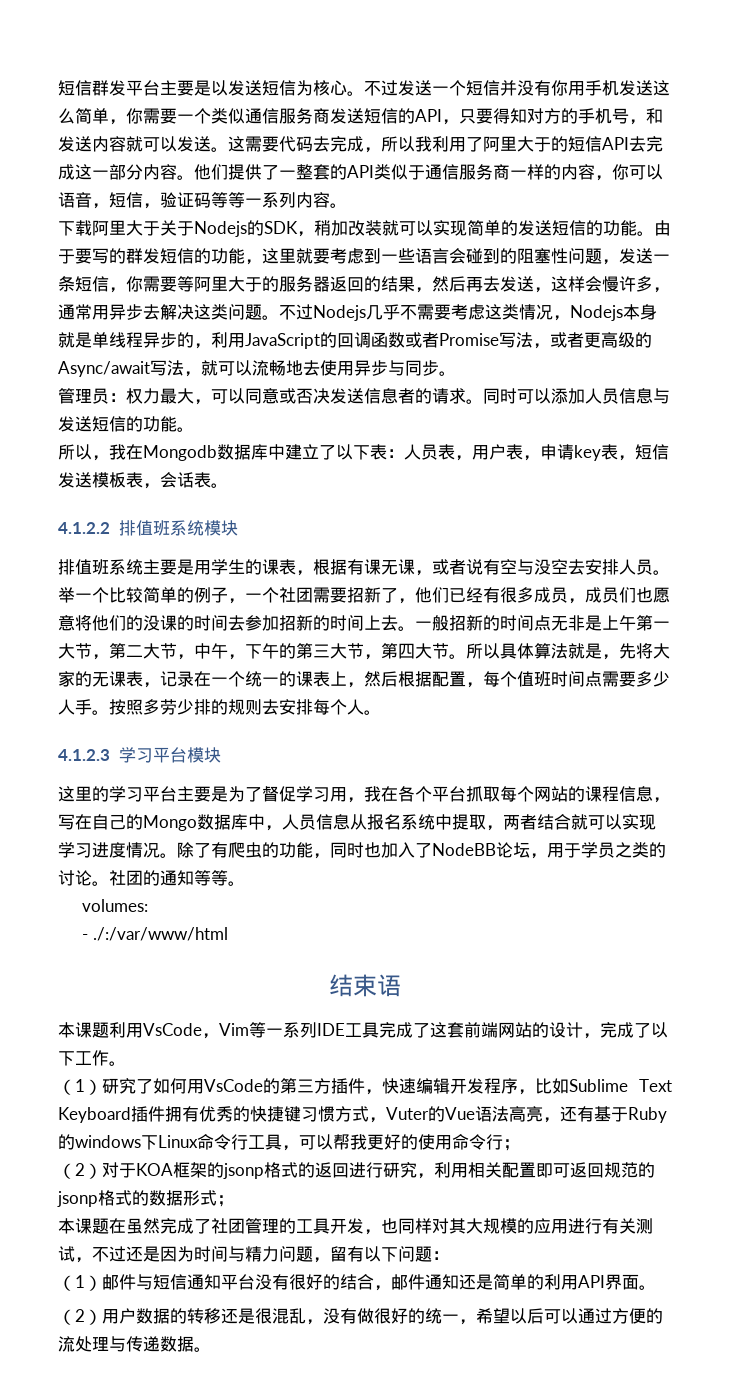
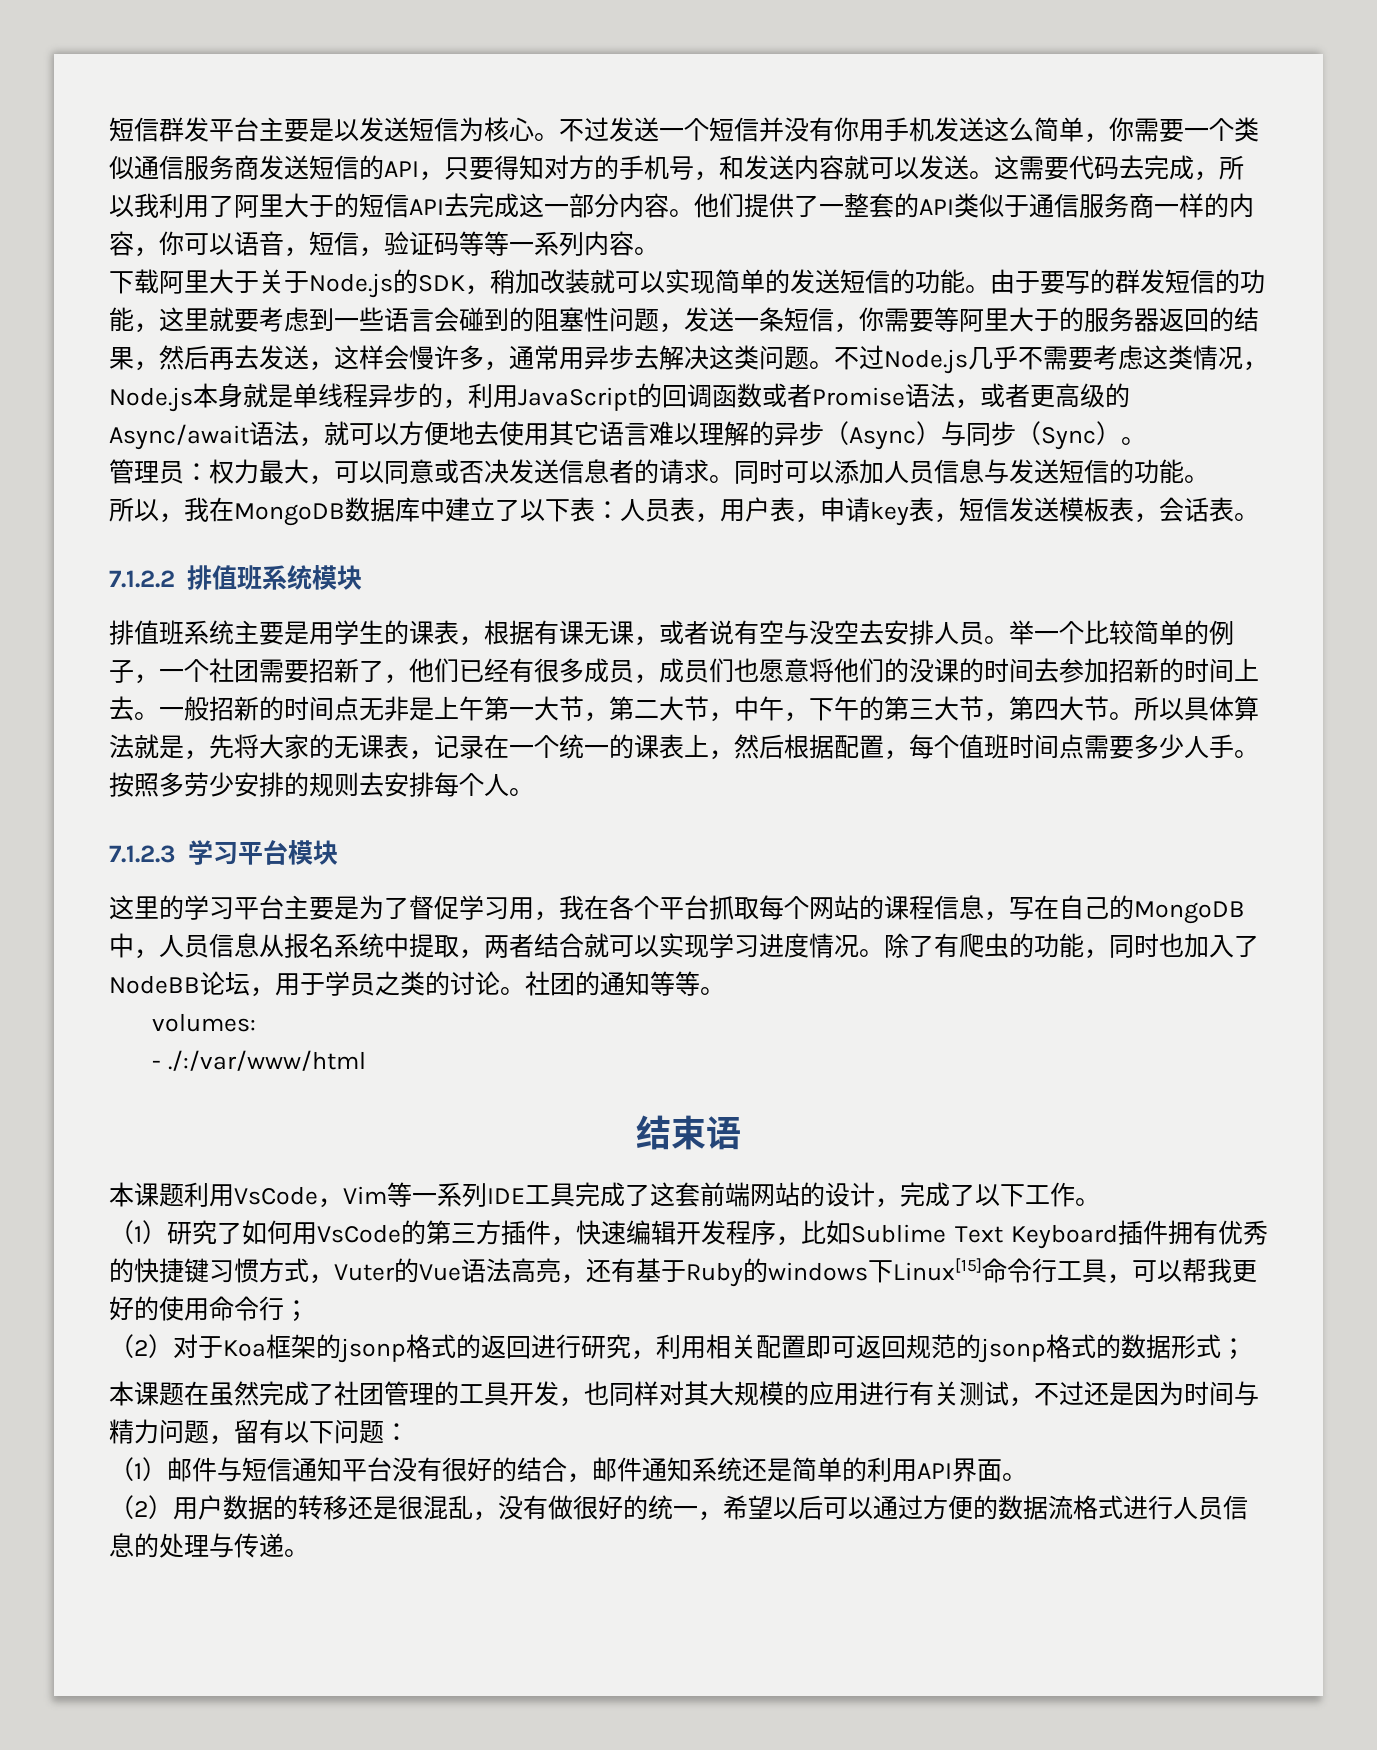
[194,221,247,237] Nodejs -> [309,273,393,298] Node.js
[313,305,366,321] Nodejs -> [884,349,968,374] Node.js
[570,305,623,321] Nodejs -> [109,387,193,412] Node.js
[499,332,516,348] 写 -> [905,384,930,408] 语
[150,360,167,376] 写 -> [249,422,274,446] 语
[252,360,286,376] 流畅 -> [399,421,449,446] 方便
[354,360,439,376] 异步与同步 -> [549,421,1121,450] 其它语言难以理解的异步（Async）与同步（Sync）
[143,445,217,461] Mongodb -> [234,503,345,526] MongoDB
[58,522,110,534] 4.1.2.2 -> [109,570,175,588] 7.1.2.2
(194, 707) none -> [234,772,259,797] 安
[58,749,110,761] 4.1.2.3 -> [109,845,176,863] 7.1.2.3
[143,814,248,831] Mongo数据库 -> [1134,901,1245,924] MongoDB
[158,1135,198,1148] Linux -> [893,1258,982,1281] Linux[15]
[136,1163,173,1176] KOA -> [223,1340,266,1357] Koa
(459, 1282) none -> [692,1457,742,1482] 系统
[58,1336,75,1352] 流 -> [998,1495,1248,1520] [109,1533,159,1558] 数据流格式进行人员信息的
[160,1336,194,1352] 数据 -> (284, 1545) none

